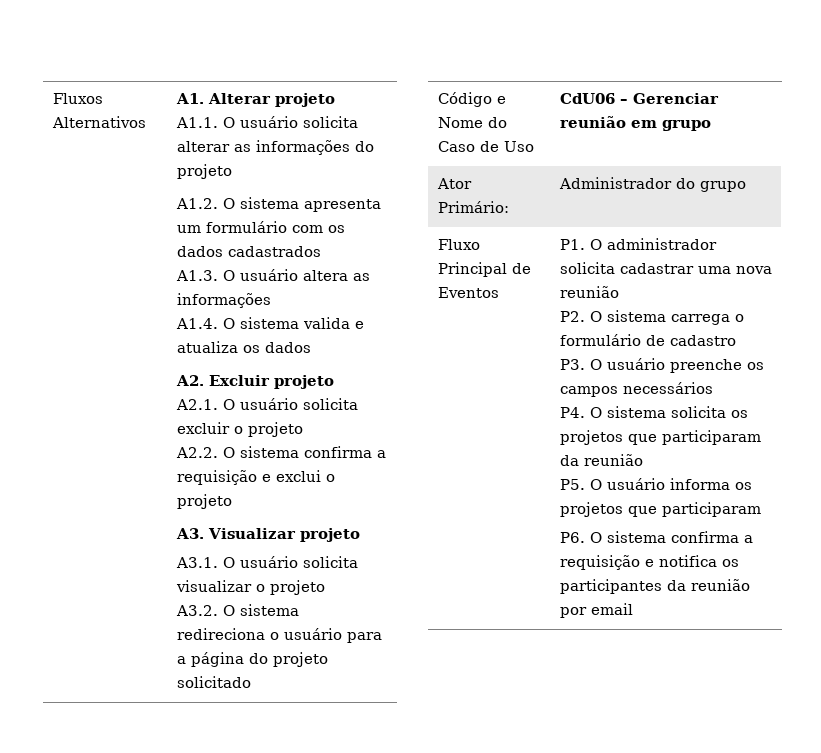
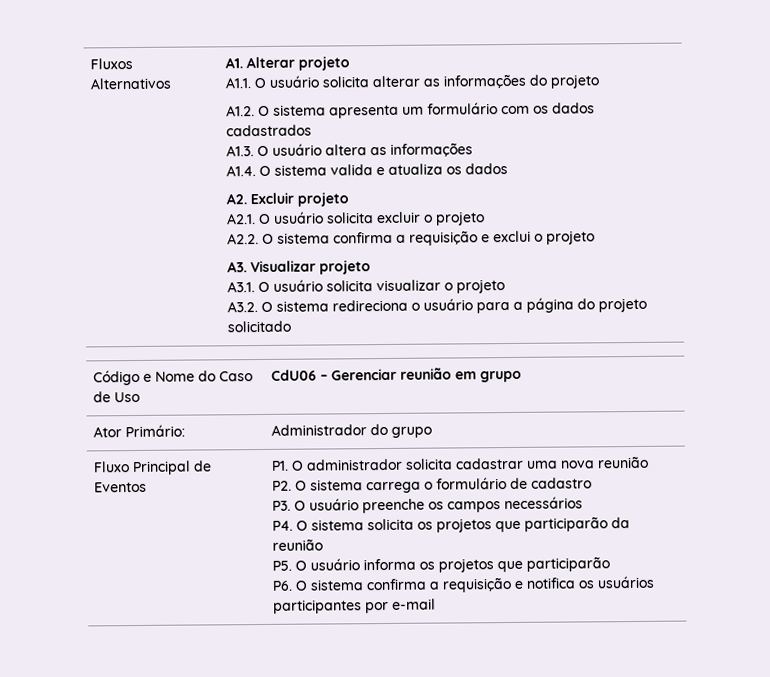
[661,430,761,445] participaram -> [523,516,608,532] participarão
[661,502,761,517] participaram -> [525,556,610,572] participarão
[559,579,750,594] [559,603,633,618] participantes da reunião por email -> [596,575,655,589] [272,598,436,614] usuários participantes por e-mail

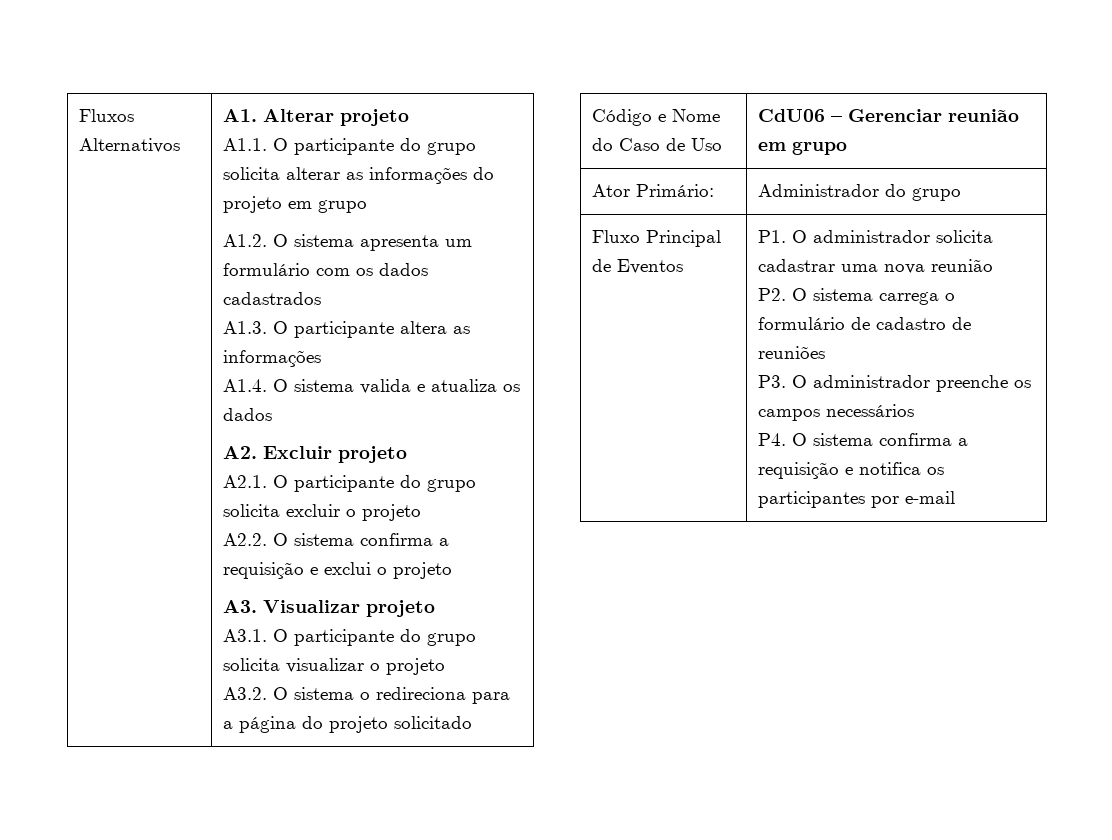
[268,75,319,88] usuário -> [294,138,477,155] participante do grupo
(599, 81) none -> [288,200,368,213] em grupo
[271,143,322,156] usuário -> [294,321,395,338] participante
[272,211,324,224] usuário -> [294,475,477,492] participante do grupo
[272,279,323,292] usuário -> [294,629,477,646] participante do grupo
[331,298,473,312] redireciona o usuário -> [360,687,467,700] o redireciona
(592, 483) none -> [952,317,972,330] [758,346,826,359] de reuniões
[308,498,359,511] usuário -> [813,375,931,388] administrador
[366,516,630,533] [271,538,323,551] [271,556,610,573] [271,579,364,591] solicita os projetos que participarão da reunião // P5. O usuário informa os projetos que participarão // P6. O sistema -> (874, 439) none
[596,575,655,589] usuários -> (945, 471) none

